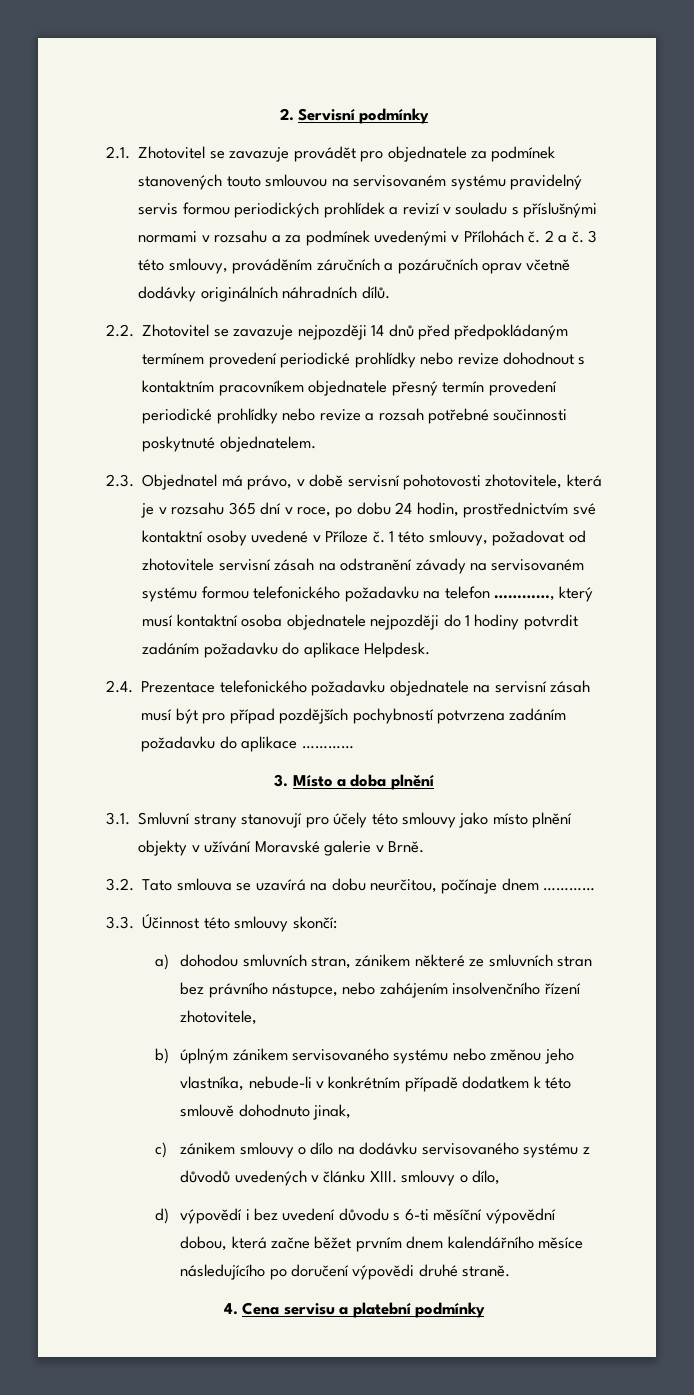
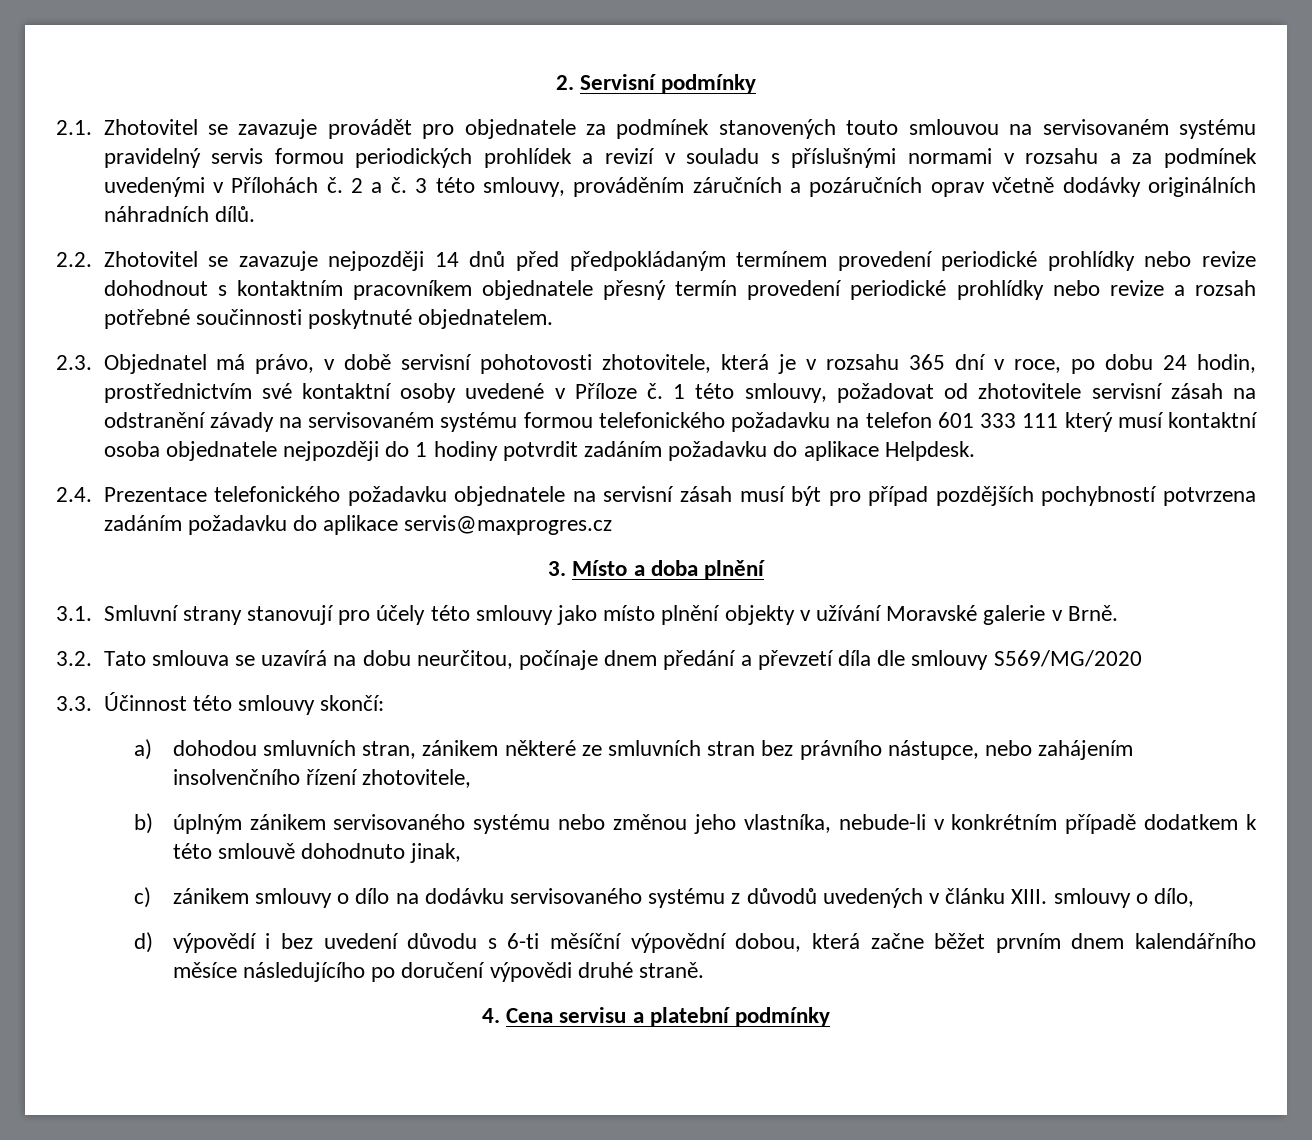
[493,595,555,601] …………, -> [937,412,1059,428] 601 333 111
[301,746,354,749] ………… -> [404,515,613,535] servis@maxprogres.cz
[543,888,596,891] ………… -> [663,650,1142,670] předání a převzetí díla dle smlouvy S569/MG/2020

